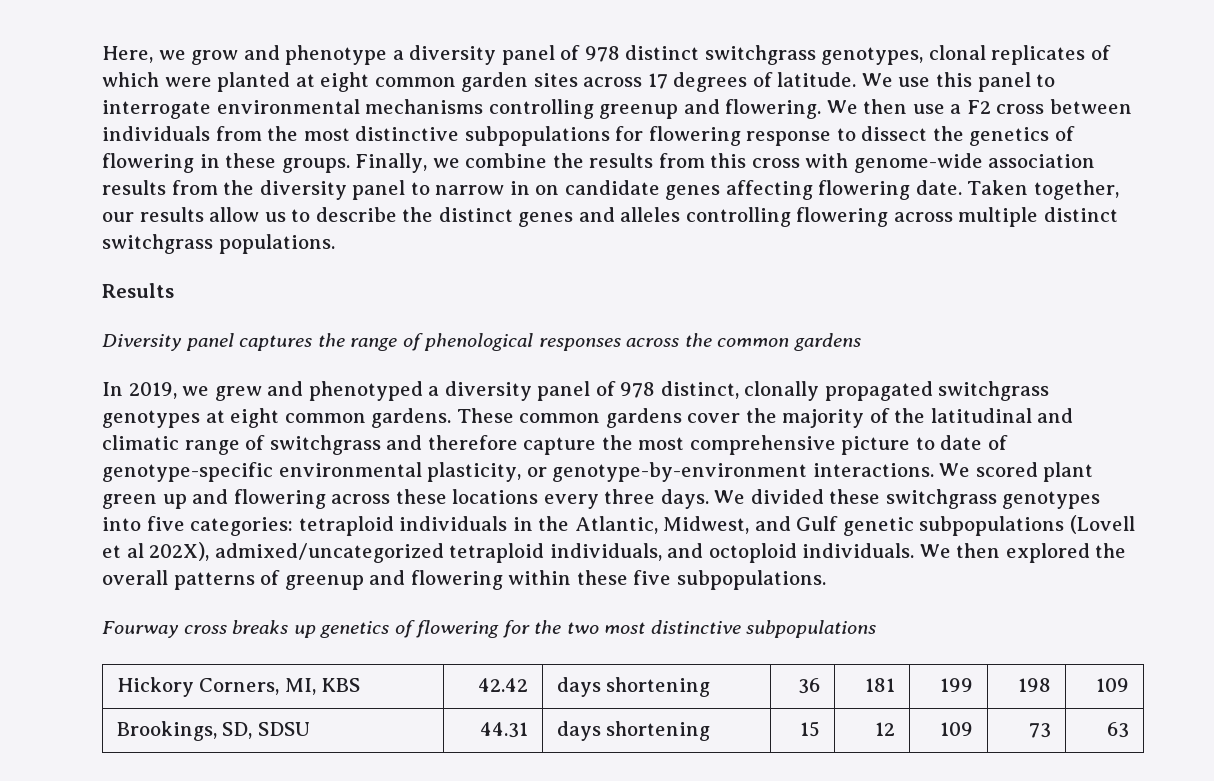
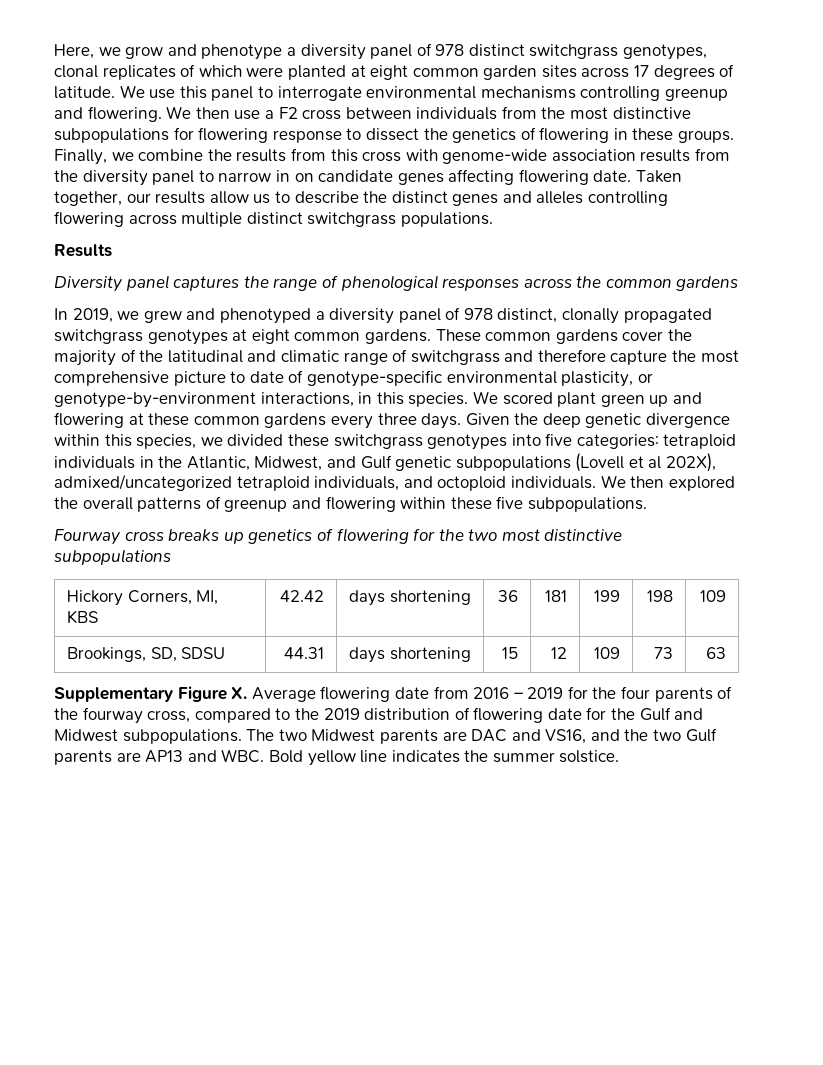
[812,463,934,477] interactions. -> [260,392,469,407] interactions, in this species.
[331,489,746,509] across these locations every three days. We -> [128,413,731,429] [54,434,223,449] at these common gardens every three days. Given the deep genetic divergence within this species, we
(1130, 730) none -> [54,686,733,702] [54,707,704,724] [54,728,717,744] [54,749,620,766] // Supplementary Figure X. Average flowering date from 2016 – 2019 for the four parents of the fourway cross, compared to the 2019 distribution of flowering date for the Gulf and Midwest subpopulations. The two Midwest parents are DAC and VS16, and the two Gulf parents are AP13 and WBC. Bold yellow line indicates the summer solstice.

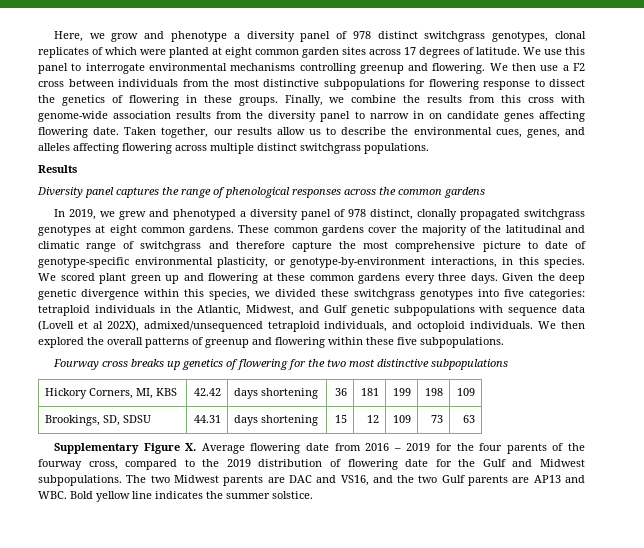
[391,191,499,206] distinct genes -> [413,127,560,138] environmental cues, genes,
[588,191,669,206] controlling -> [73,143,119,154] affecting
(571, 463) none -> [479,305,585,316] with sequence data
[54,474,232,491] admixed/uncategorized -> [143,321,263,332] admixed/unsequenced

